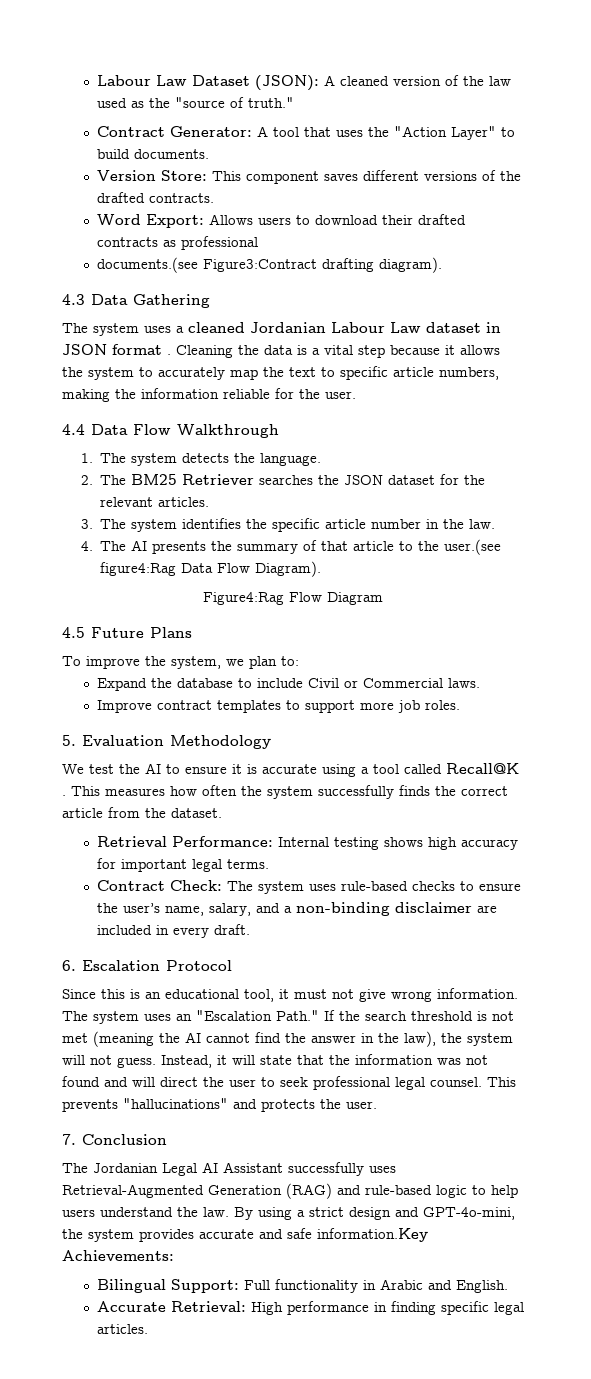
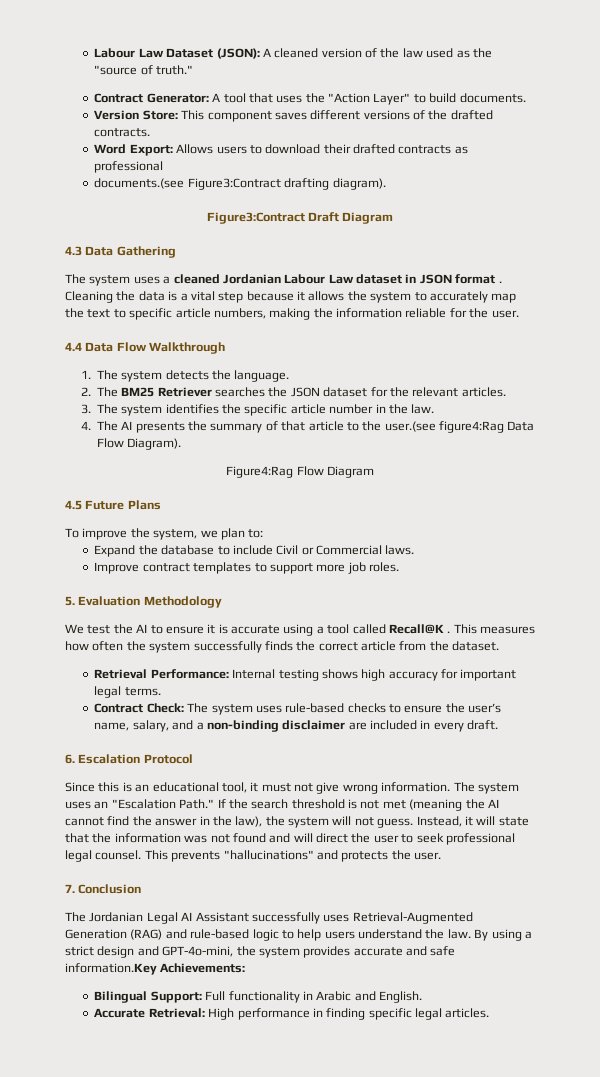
(442, 265) none -> [206,212,394,224] // Figure3:Contract Draft Diagram

